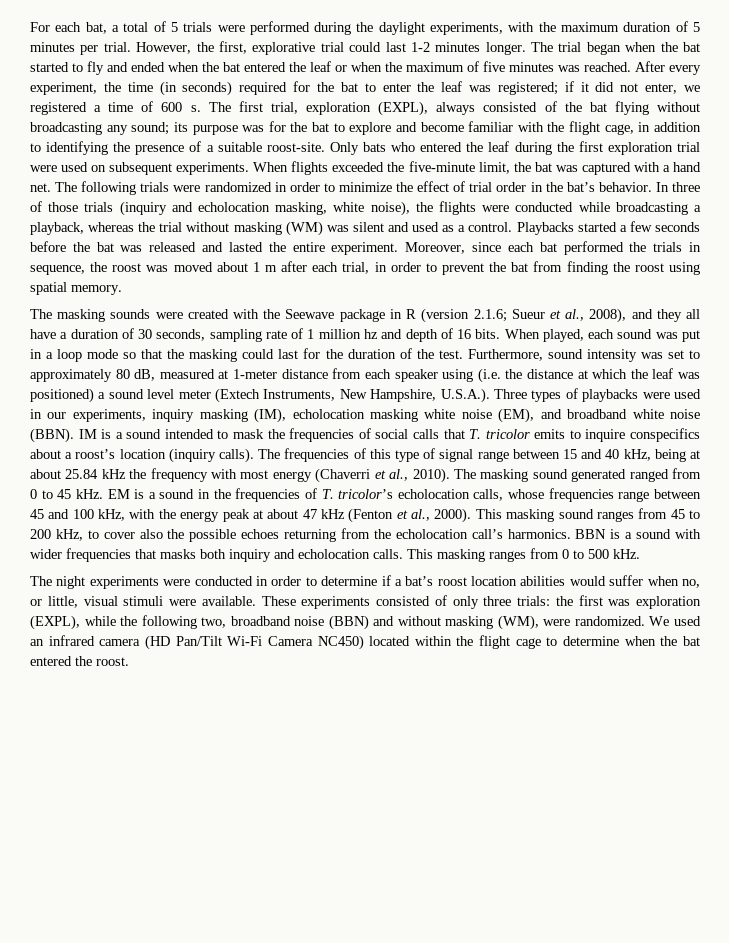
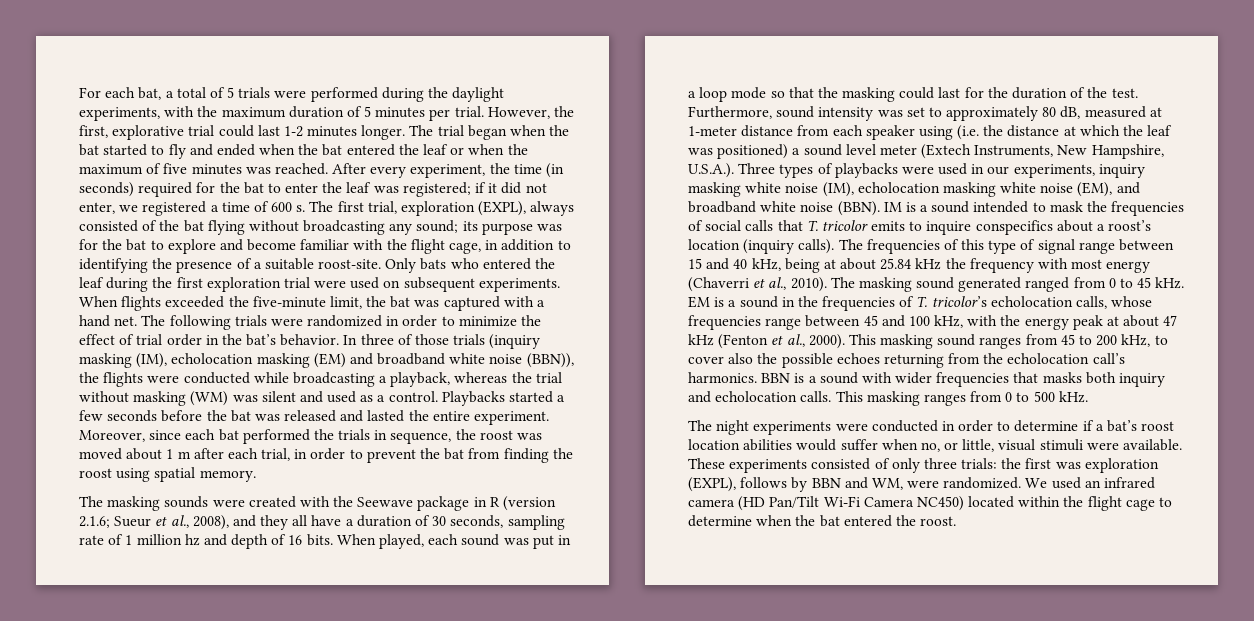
[171,201,410,216] and echolocation masking, white noise), -> [79,353,574,368] masking (IM), echolocation masking (EM) and broadband white noise (BBN)),
(248, 415) none -> [745,182,819,193] white noise
[84,615,539,630] while the following two, broadband noise (BBN) and without masking (WM), -> [740,477,903,492] follows by BBN and WM,

